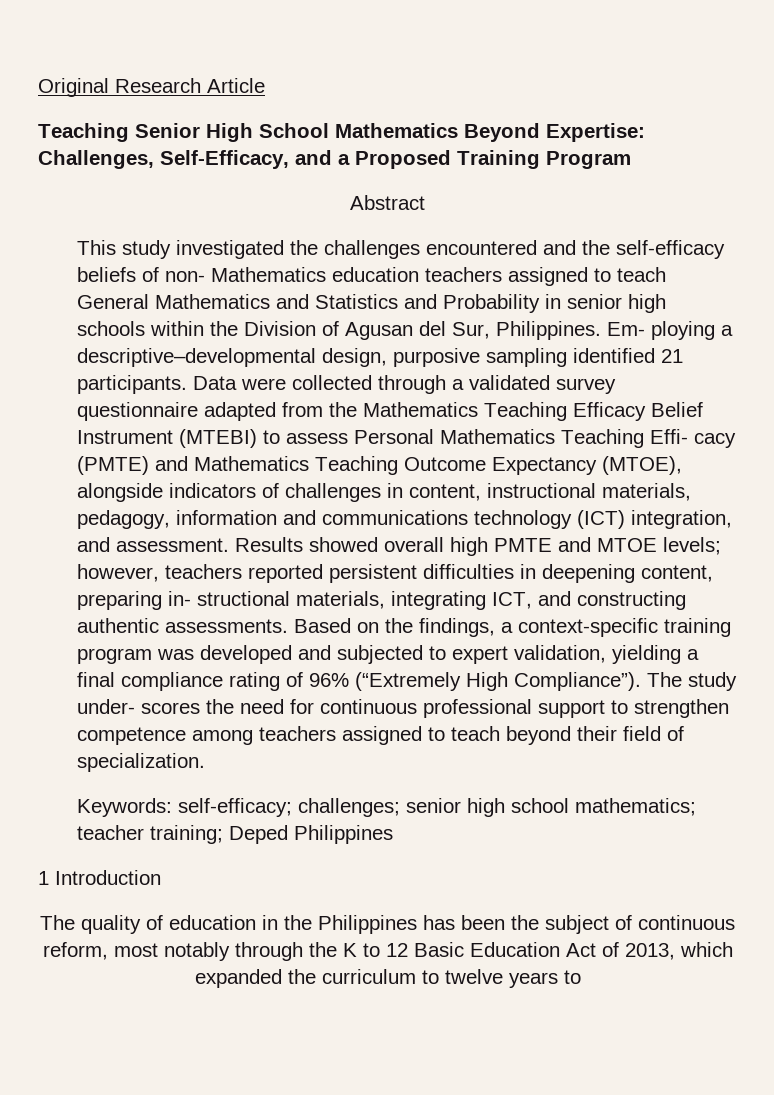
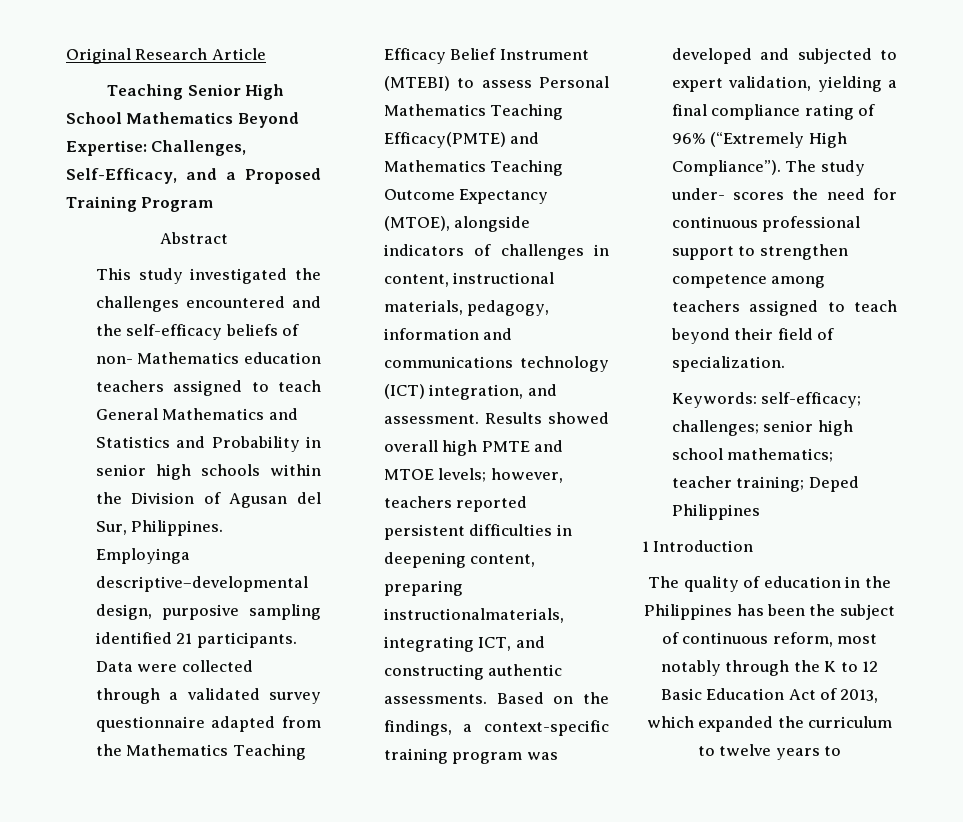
[606,321,733,340] Em- ploying a -> [95,548,190,564] Employinga
[649,429,736,448] [76,456,149,475] Effi- cacy (PMTE) -> [383,132,506,148] Efficacy(PMTE)
[167,591,385,609] in- structional materials, -> [383,608,564,623] instructionalmaterials,

